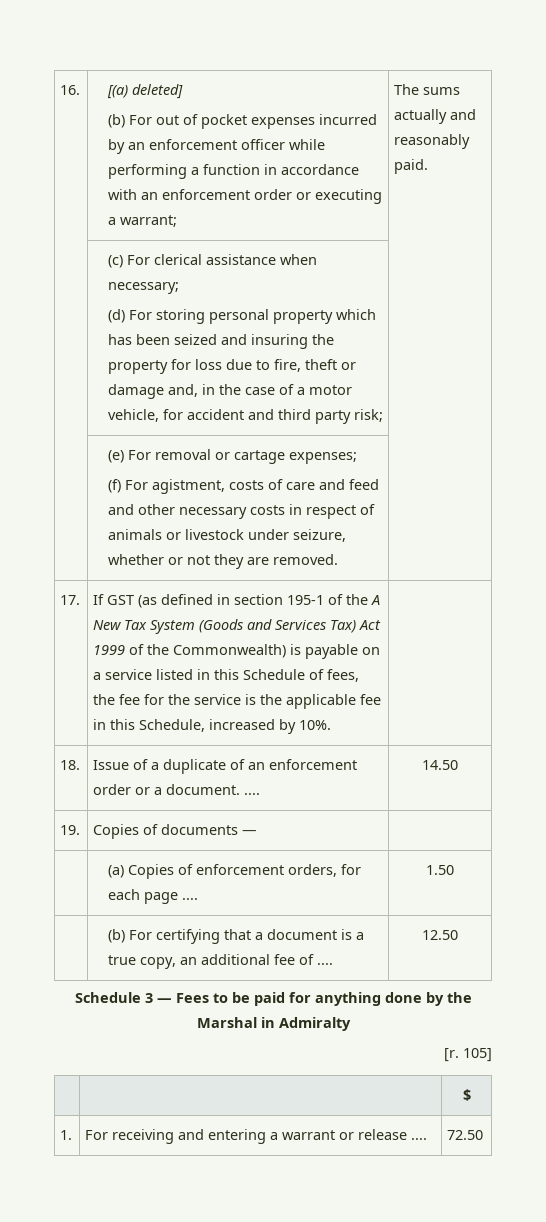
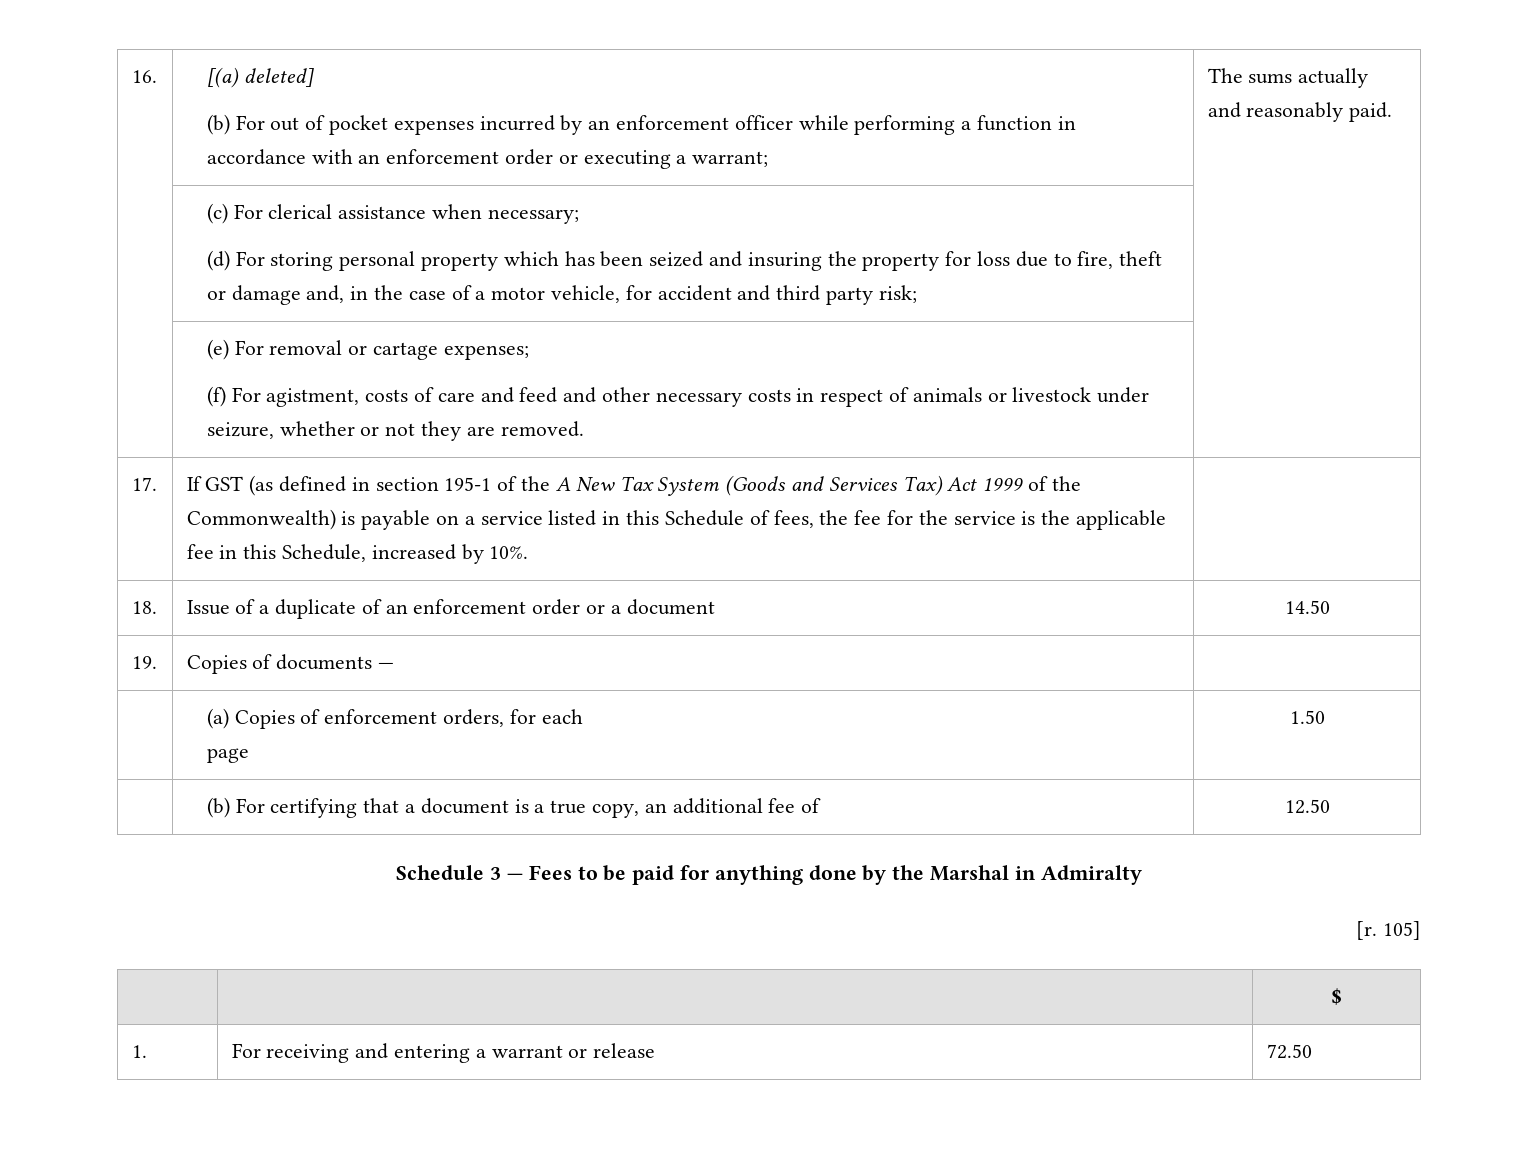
[166,784,261,795] document. .... -> [626,599,715,615] document
(140, 894) none -> (583, 716) //
[181,898,198,900] .... -> (249, 755) none
[316,963,333,965] .... -> (822, 805) none
[411,1138,428,1140] .... -> (656, 1050) none

